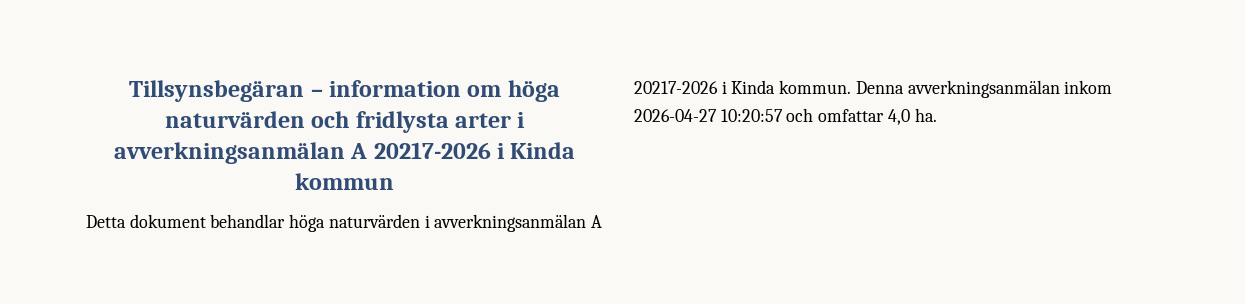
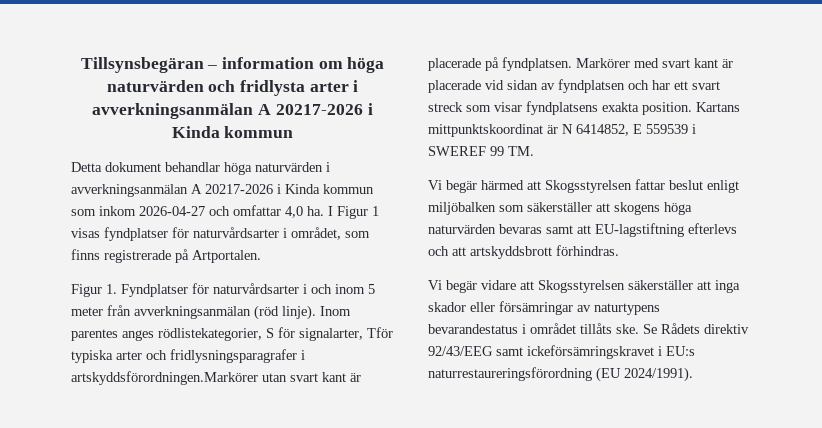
[779,80,1060,98] kommun. Denna avverkningsanmälan -> [323,184,374,194] [71,209,96,216] kommun som
[720,109,783,122] 10:20:57 -> (205, 211) none
(937, 115) none -> [328,206,379,219] [71,227,370,241] [71,249,261,263] [71,283,375,297] [71,305,351,320] [71,327,393,341] [71,349,305,363] [71,371,361,385] [428,57,733,71] [428,79,720,93] [428,101,740,115] [428,124,696,137] [428,146,534,156] [428,179,739,193] [428,202,692,215] [428,223,737,237] [428,245,619,259] [428,280,740,293] [428,301,660,315] [428,323,749,334] [428,345,695,359] [428,367,693,382] I Figur 1 visas fyndplatser för naturvårdsarter i området, som finns registrerade på Artportalen. // Figur 1. Fyndplatser för naturvårdsarter i och inom 5 meter från avverkningsanmälan (röd linje). Inom parentes anges rödlistekategorier, S för signalarter, Tför typiska arter och fridlysningsparagrafer i artskyddsförordningen.Markörer utan svart kant är placerade på fyndplatsen. Markörer med svart kant är placerade vid sidan av fyndplatsen och har ett svart streck som visar fyndplatsens exakta position. Kartans mittpunktskoordinat är N 6414852, E 559539 i SWEREF 99 TM. // Vi begär härmed att Skogsstyrelsen fattar beslut enligt miljöbalken som säkerställer att skogens höga naturvärden bevaras samt att EU-lagstiftning efterlevs och att artskyddsbrott förhindras. // Vi begär vidare att Skogsstyrelsen säkerställer att inga skador eller försämringar av naturtypens bevarandestatus i området tillåts ske. Se Rådets direktiv 92/43/EEG samt ickeförsämringskravet i EU:s naturrestaureringsförordning (EU 2024/1991).

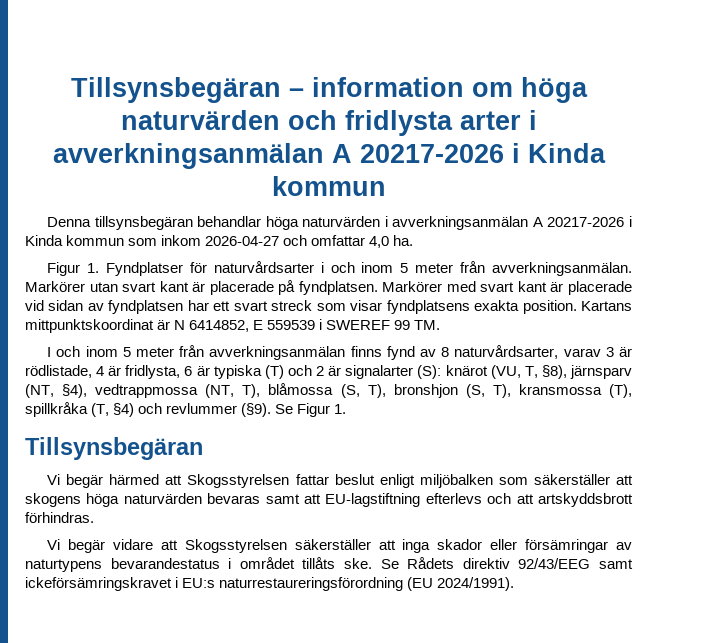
[71,162,161,172] Detta dokument -> [47,216,193,230] Denna tillsynsbegäran
[328,206,379,219] [71,227,370,241] [71,249,261,263] I Figur 1 visas fyndplatser för naturvårdsarter i området, som finns registrerade på Artportalen. -> (414, 240) none
[134,305,351,320] [71,327,393,341] [71,349,305,363] [71,371,258,385] avverkningsanmälan (röd linje). Inom parentes anges rödlistekategorier, S för signalarter, Tför typiska arter och fridlysningsparagrafer i artskyddsförordningen.Markörer -> [492,262,633,276] [25,281,85,292] avverkningsanmälan. Markörer
[628,80,649,90] och -> (184, 307) none
(534, 151) none -> [47,345,632,360] [25,365,633,379] [25,383,632,398] [25,402,347,417] [25,437,203,460] // I och inom 5 meter från avverkningsanmälan finns fynd av 8 naturvårdsarter, varav 3 är rödlistade, 4 är fridlysta, 6 är typiska (T) och 2 är signalarter (S): knärot (VU, T, §8), järnsparv (NT, §4), vedtrappmossa (NT, T), blåmossa (S, T), bronshjon (S, T), kransmossa (T), spillkråka (T, §4) och revlummer (§9). Se Figur 1. // Tillsynsbegäran

